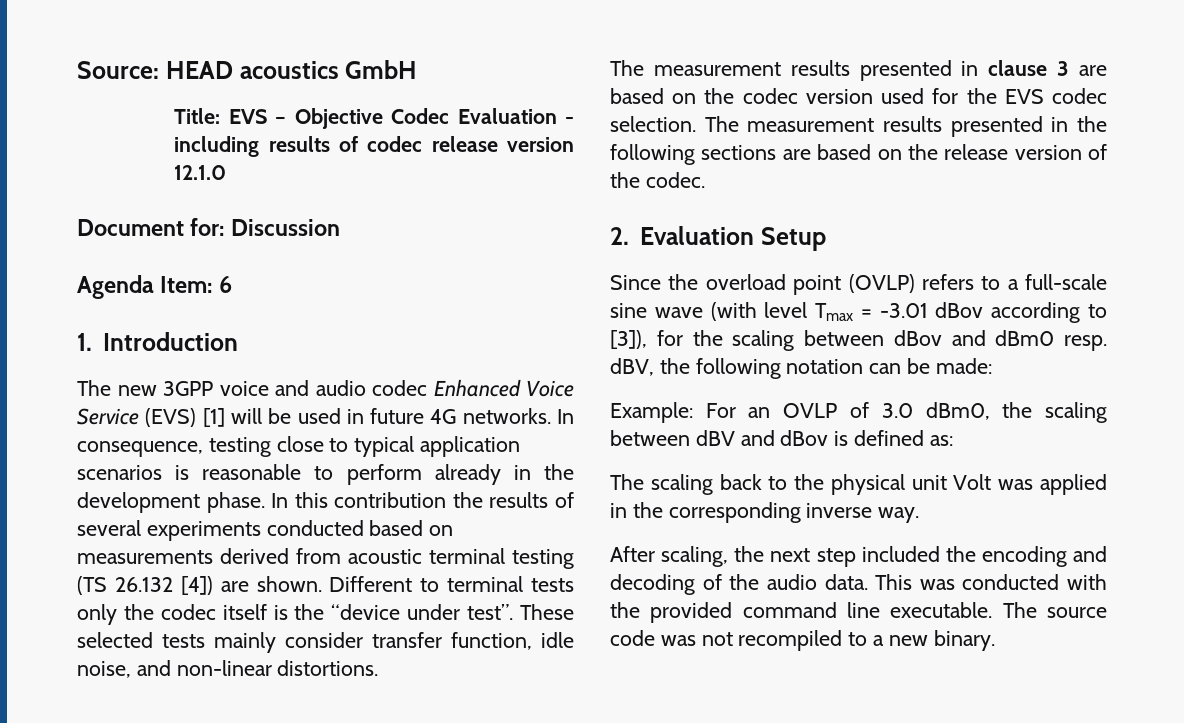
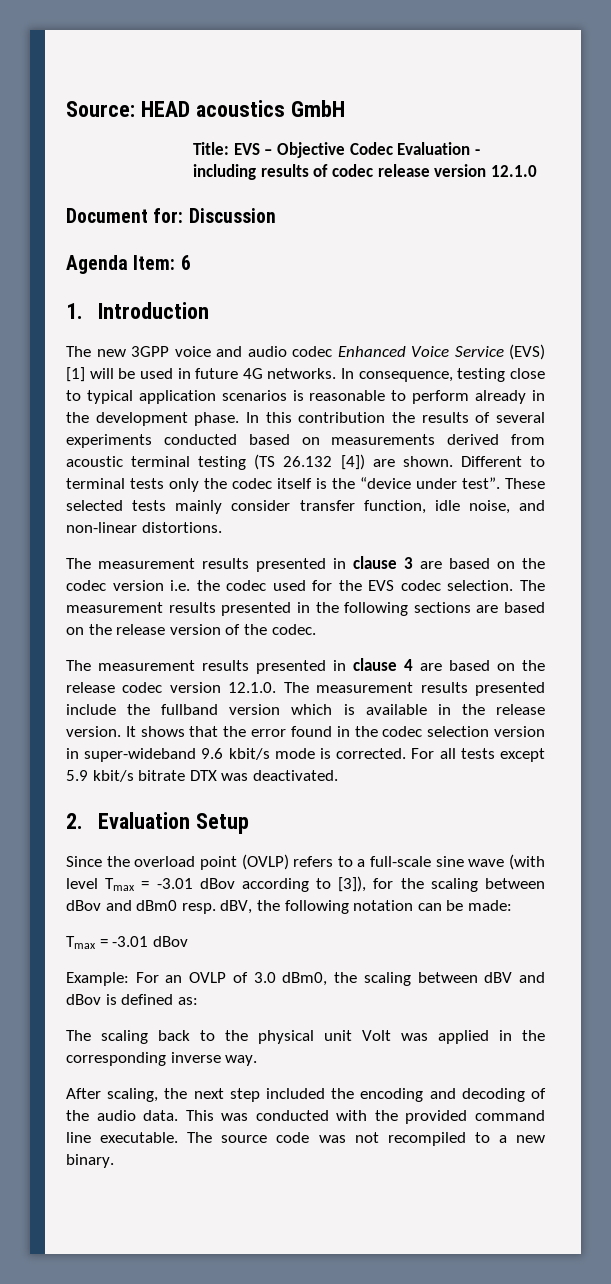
(873, 96) none -> [170,580,267,591] i.e. the codec
(705, 180) none -> [66,658,545,674] [66,682,545,696] [66,704,545,715] [66,726,545,737] [66,748,545,762] [66,770,338,782] // The measurement results presented in clause 4 are based on the release codec version 12.1.0. The measurement results presented include the fullband version which is available in the release version. It shows that the error found in the codec selection version in super-wideband 9.6 kbit/s mode is corrected. For all tests except 5.9 kbit/s bitrate DTX was deactivated.
(992, 366) none -> [66,936,188,949] // Tmax = -3.01 dBov

